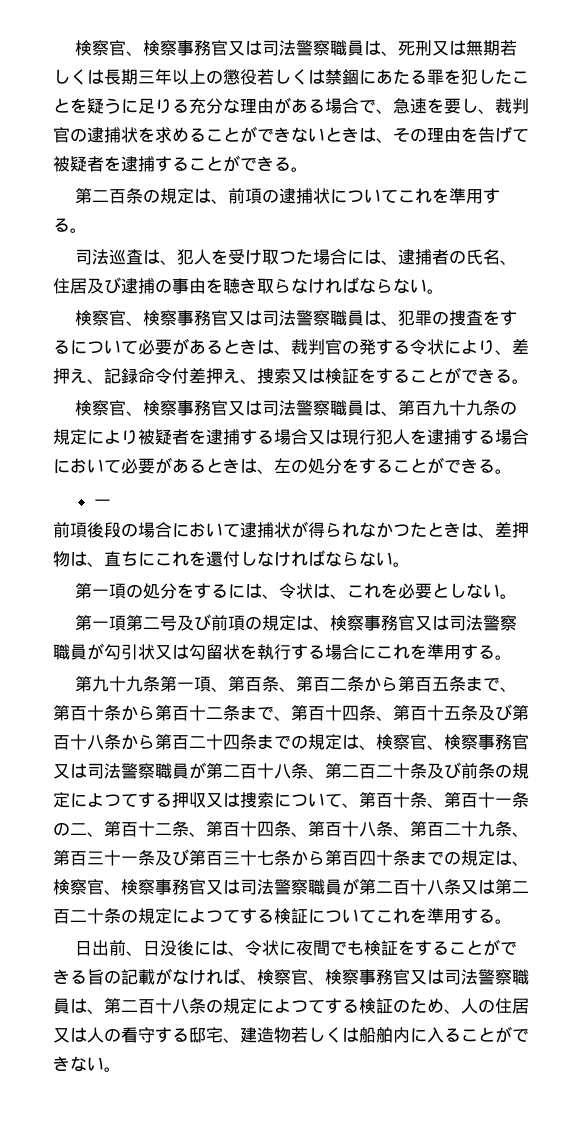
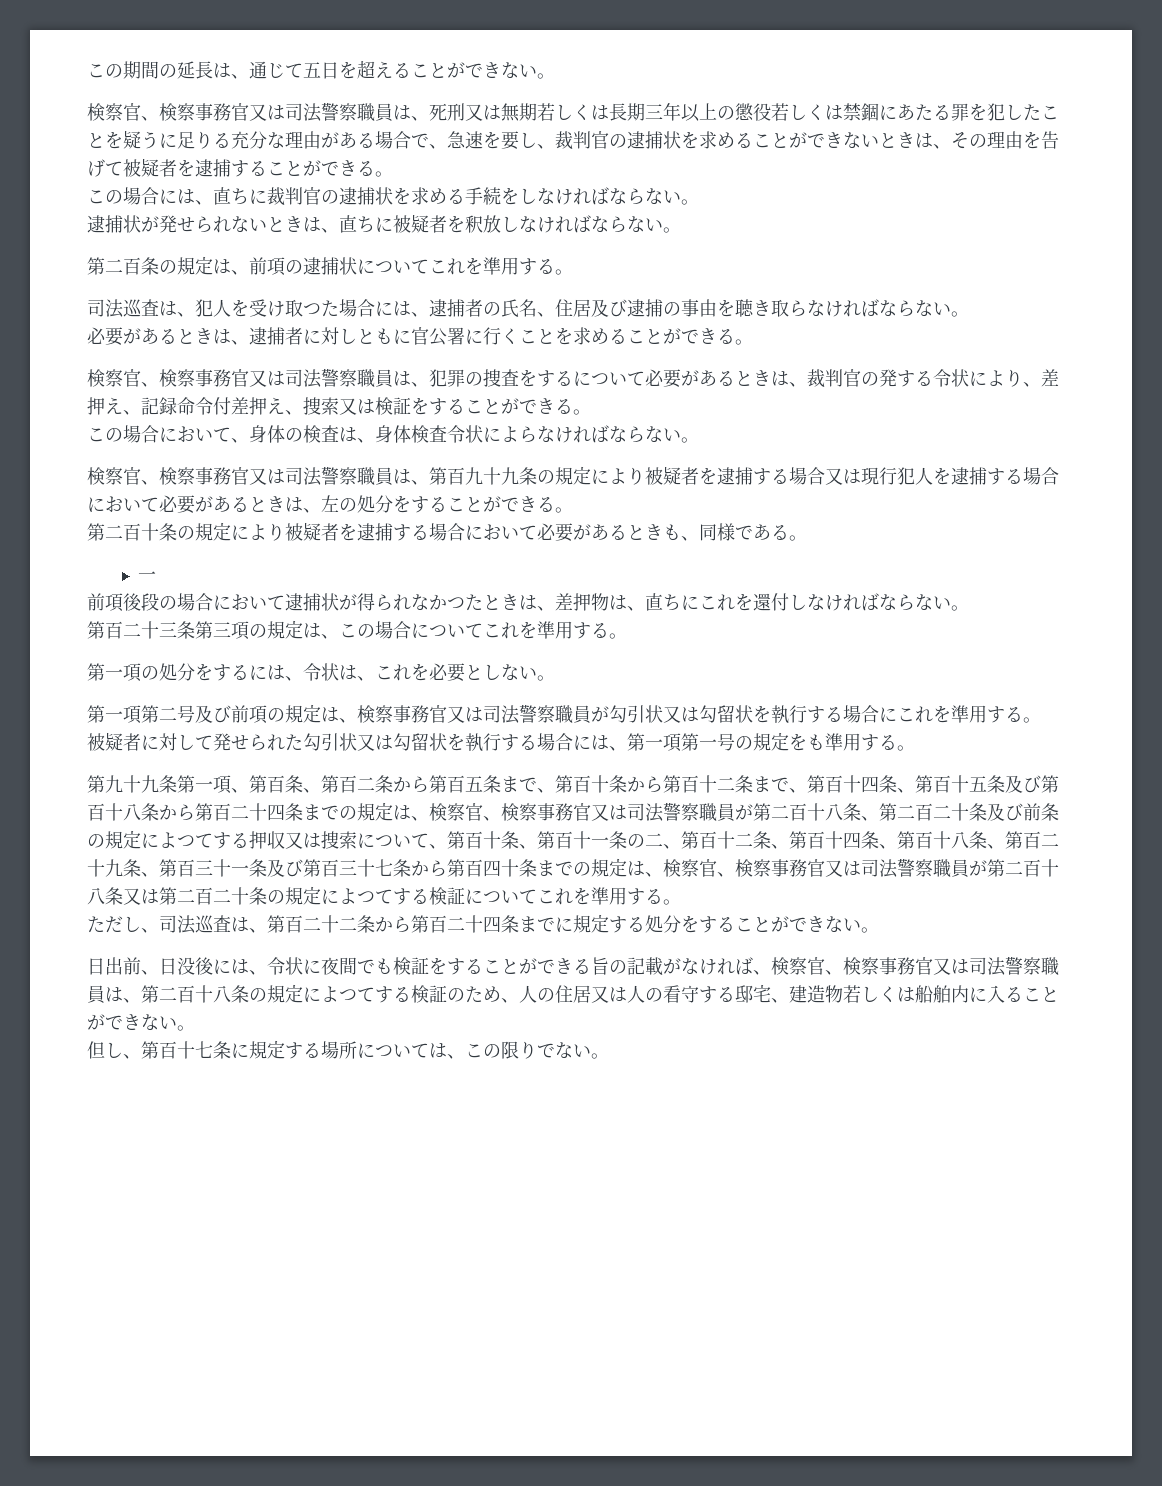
(75, 48) none -> [87,60,555,79] この期間の延長は、通じて五日を超えることができない。 //
(308, 169) none -> [87,187,699,206] [87,214,681,233] // この場合には、直ちに裁判官の逮捕状を求める手続をしなければならない。 // 逮捕状が発せられないときは、直ちに被疑者を釈放しなければならない。
(444, 291) none -> [87,327,753,346] // 必要があるときは、逮捕者に対しともに官公署に行くことを求めることができる。
(529, 381) none -> [87,425,699,443] // この場合において、身体の検査は、身体検査令状によらなければならない。
(512, 471) none -> [87,522,807,542] // 第二百十条の規定により被疑者を逮捕する場合において必要があるときも、同様である。
(410, 564) none -> [87,620,627,640] // 第百二十三条第三項の規定は、この場合についてこれを準用する。
(512, 657) none -> [87,732,915,752] // 被疑者に対して発せられた勾引状又は勾留状を執行する場合には、第一項第一号の規定をも準用する。
(512, 921) none -> [87,914,879,934] // ただし、司法巡査は、第百二十二条から第百二十四条までに規定する処分をすることができない。
(121, 1069) none -> [87,1040,609,1059] // 但し、第百十七条に規定する場所については、この限りでない。

